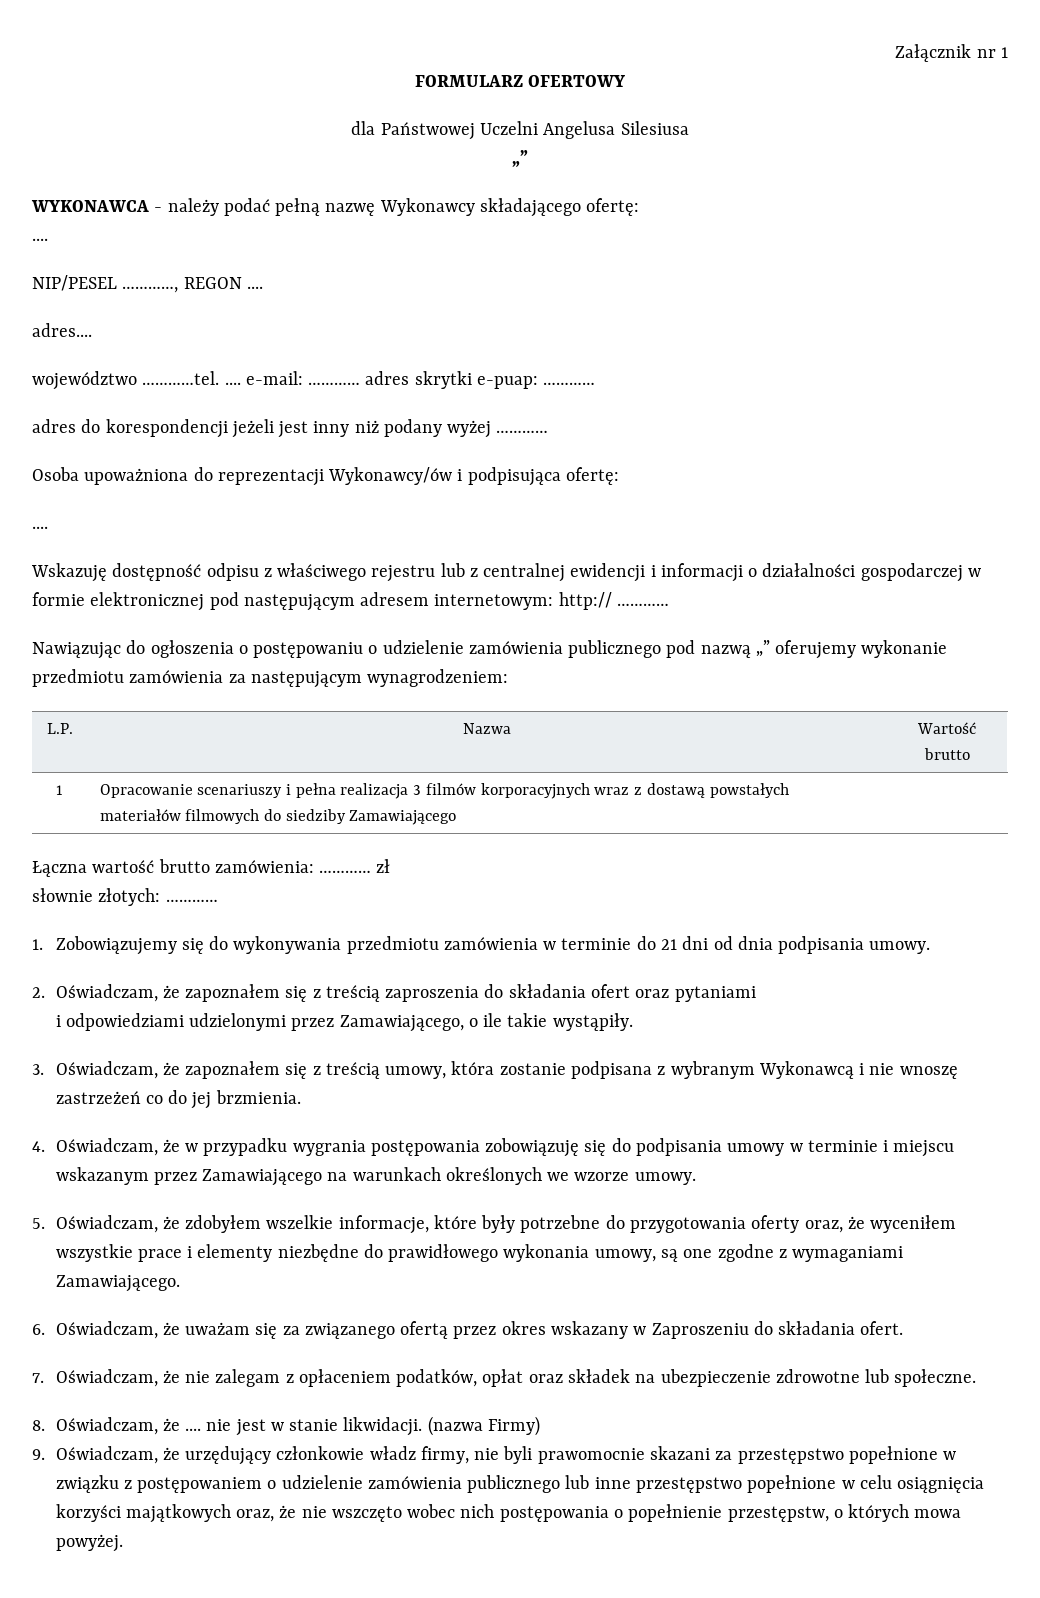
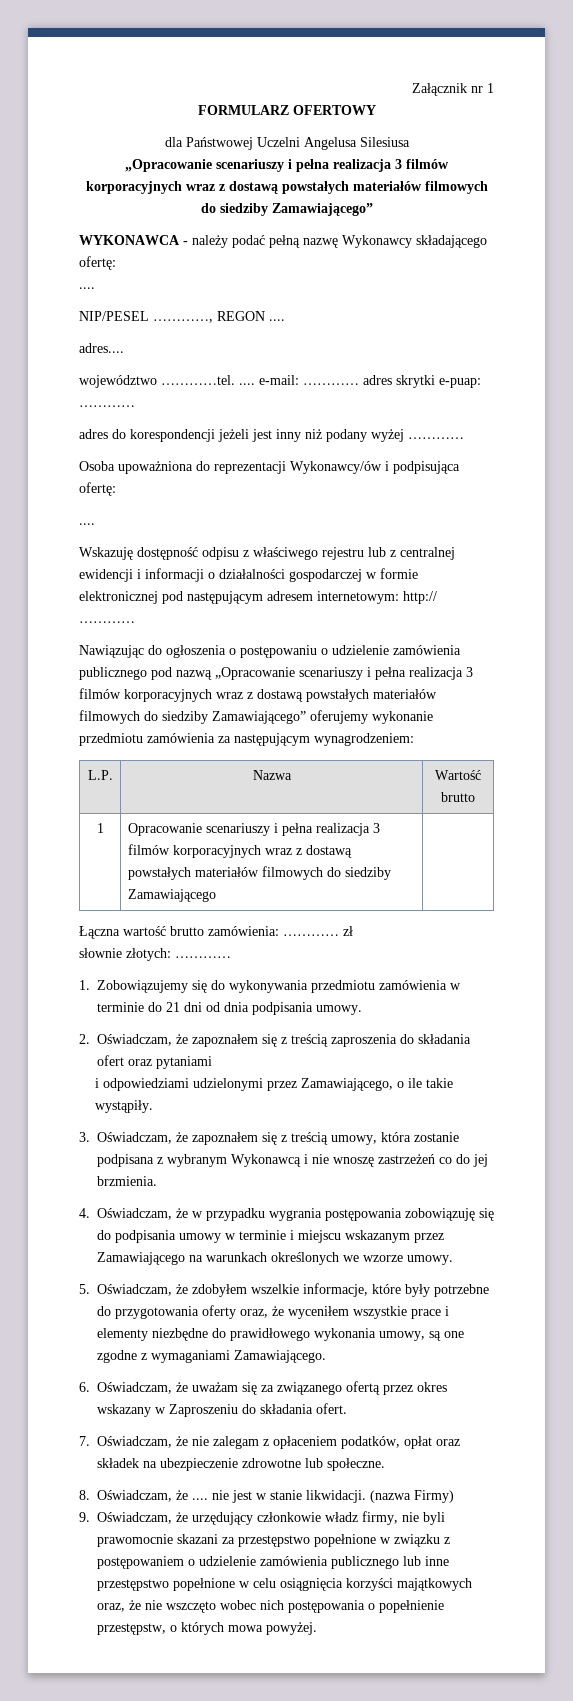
[512,150,528,167] „” -> [125,159,449,172] [85,181,488,194] [200,203,373,216] „Opracowanie scenariuszy i pełna realizacja 3 filmów korporacyjnych wraz z dostawą powstałych materiałów filmowych do siedziby Zamawiającego”
[755,640,770,657] „” -> [215,667,473,680] [79,688,437,702] [79,710,306,724] „Opracowanie scenariuszy i pełna realizacja 3 filmów korporacyjnych wraz z dostawą powstałych materiałów filmowych do siedziby Zamawiającego”

